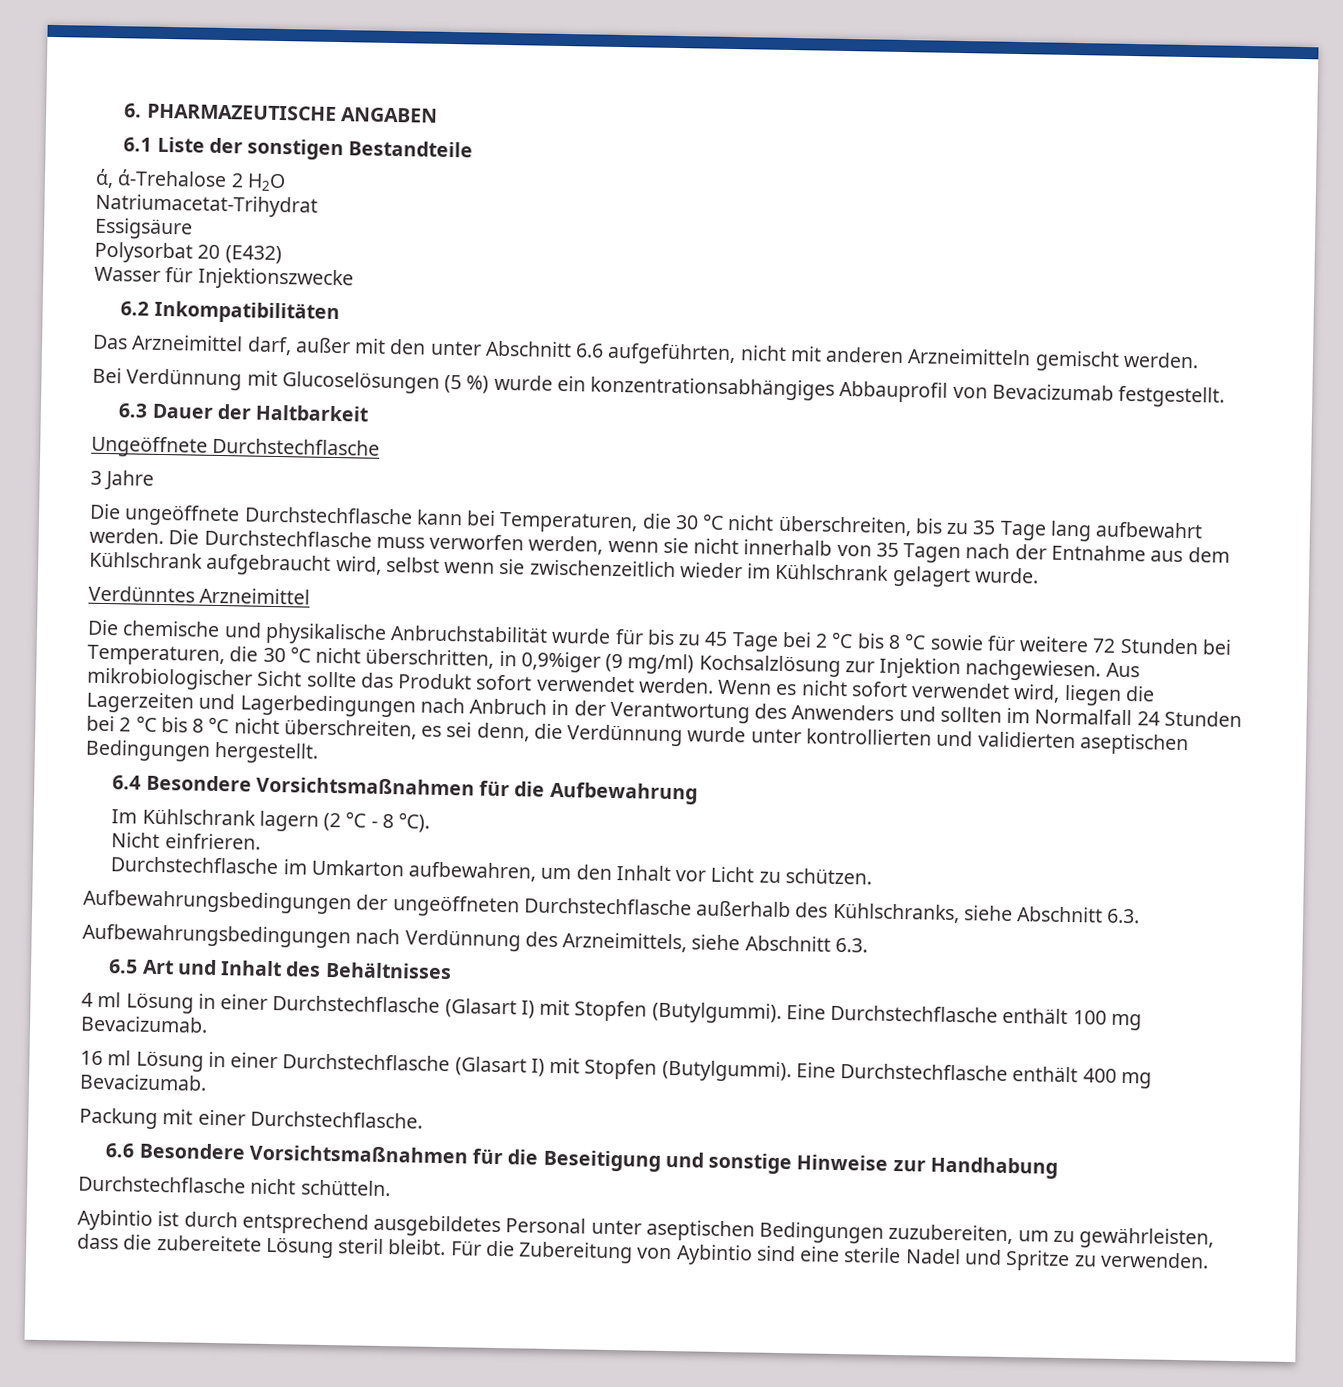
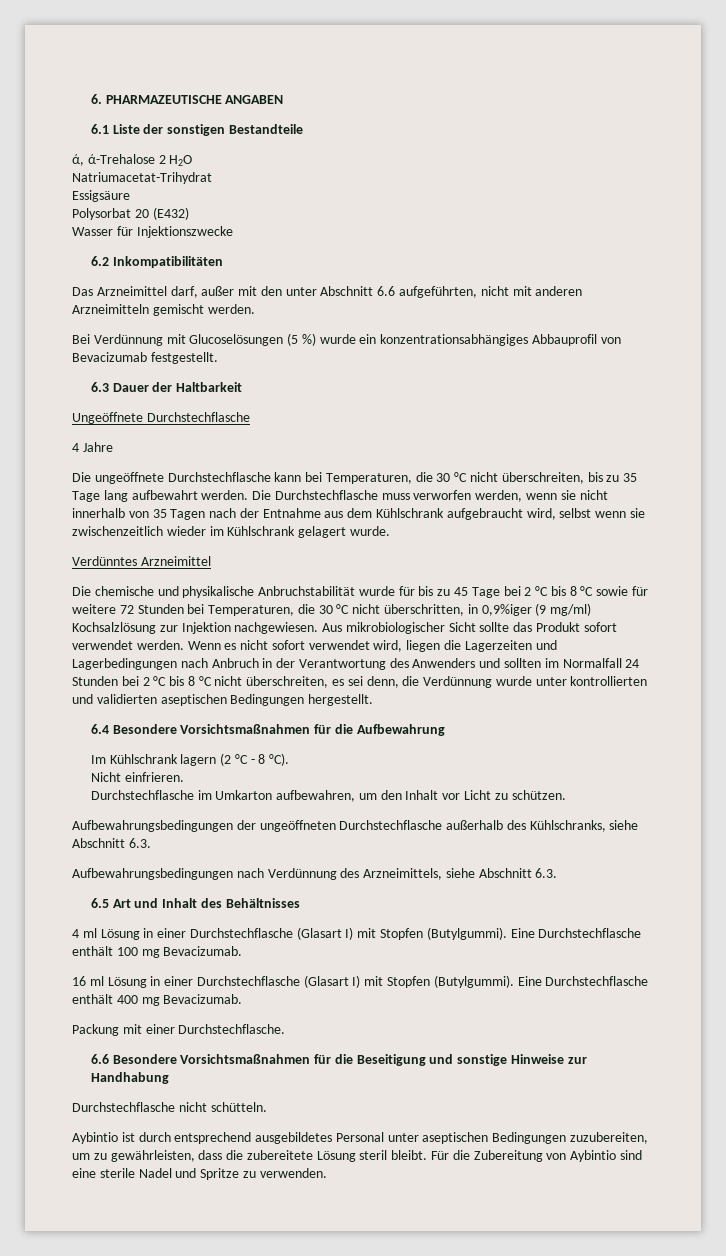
[90,470,102,485] 3 -> [72,443,79,452] 4

